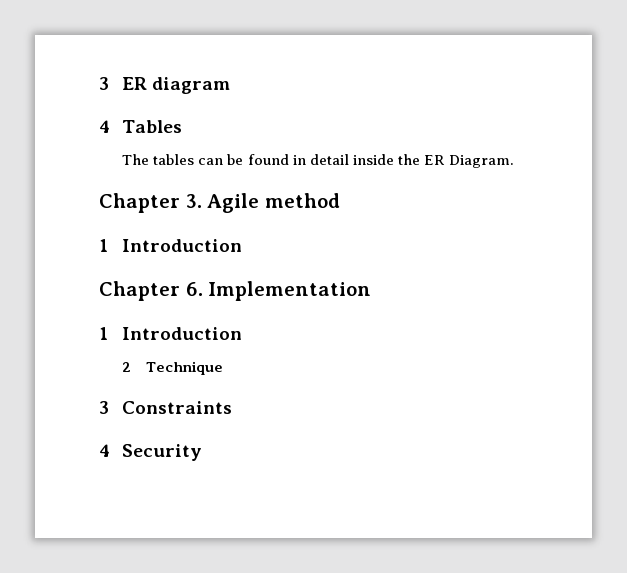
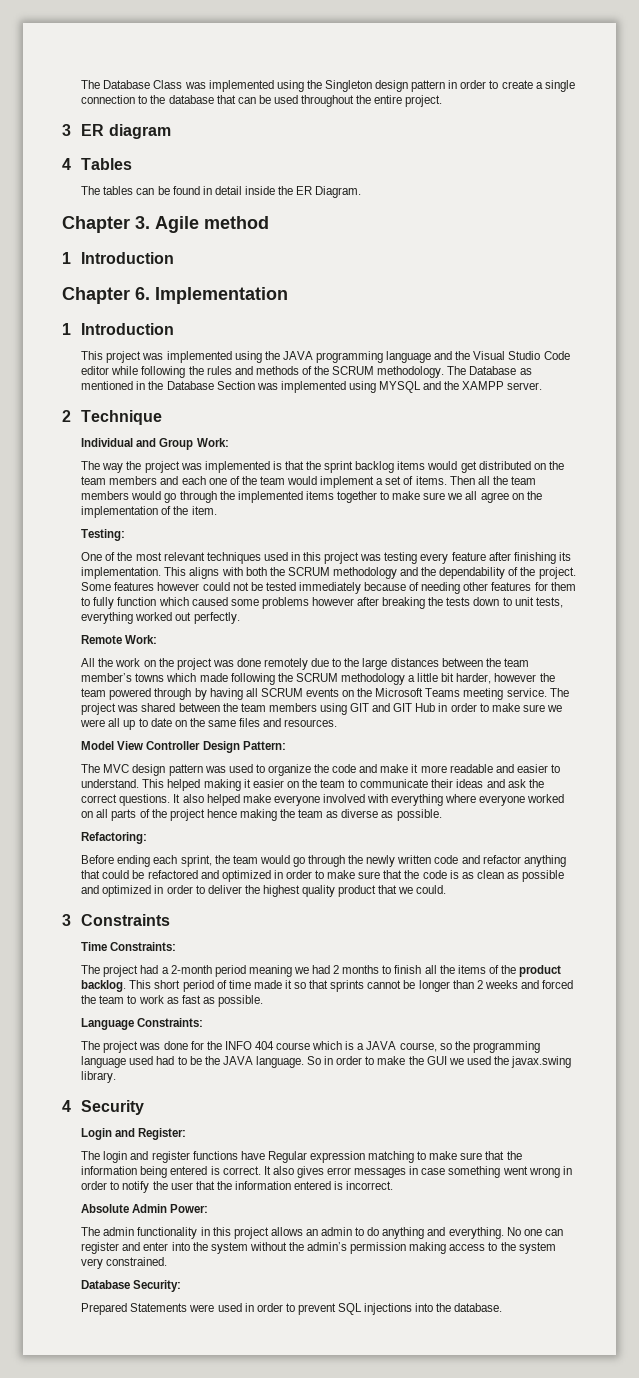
(99, 83) none -> [81,80,575,92] [81,95,443,107] The Database Class was implemented using the Singleton design pattern in order to create a single connection to the database that can be used throughout the entire project. //
[122,361,223,375] [99,401,233,414] [99,444,203,461] 2 Technique // 3 Constraints // 4 Security -> [81,351,570,363] [81,366,532,378] [81,381,543,393] [62,410,163,425] [81,438,229,450] [81,461,564,473] [81,476,536,488] [81,491,542,503] [81,506,217,518] [81,529,126,541] [81,552,571,564] [81,567,576,579] [81,582,576,594] [81,597,563,609] [81,612,240,624] [81,635,158,644] [81,658,529,670] [81,673,555,685] [81,688,569,700] [81,703,562,715] [80,718,338,730] [81,741,286,753] [81,764,560,776] [81,779,544,791] [81,794,565,806] [81,809,442,821] [81,832,148,844] [81,855,566,867] [81,870,565,882] [81,885,447,897] [62,914,171,926] [81,942,177,951] [81,965,562,977] [81,980,574,992] [81,995,263,1007] [81,1018,204,1030] [81,1041,540,1053] [81,1056,572,1068] [81,1071,117,1083] [62,1100,145,1115] [81,1128,187,1140] [81,1151,522,1163] [81,1166,572,1178] [81,1181,394,1193] [81,1204,209,1213] [81,1227,563,1239] [81,1242,556,1254] [81,1257,168,1269] [81,1280,182,1292] [81,1303,503,1315] This project was implemented using the JAVA programming language and the Visual Studio Code editor while following the rules and methods of the SCRUM methodology. The Database as mentioned in the Database Section was implemented using MYSQL and the XAMPP server. // 2 Technique // Individual and Group Work: // The way the project was implemented is that the sprint backlog items would get distributed on the team members and each one of the team would implement a set of items. Then all the team members would go through the implemented items together to make sure we all agree on the implementation of the item. // Testing: // One of the most relevant techniques used in this project was testing every feature after finishing its implementation. This aligns with both the SCRUM methodology and the dependability of the project. Some features however could not be tested immediately because of needing other features for them to fully function which caused some problems however after breaking the tests down to unit tests, everything worked out perfectly. // Remote Work: // All the work on the project was done remotely due to the large distances between the team member’s towns which made following the SCRUM methodology a little bit harder, however the team powered through by having all SCRUM events on the Microsoft Teams meeting service. The project was shared between the team members using GIT and GIT Hub in order to make sure we were all up to date on the same files and resources. // Model View Controller Design Pattern: // The MVC design pattern was used to organize the code and make it more readable and easier to understand. This helped making it easier on the team to communicate their ideas and ask the correct questions. It also helped make everyone involved with everything where everyone worked on all parts of the project hence making the team as diverse as possible. // Refactoring: // Before ending each sprint, the team would go through the newly written code and refactor anything that could be refactored and optimized in order to make sure that the code is as clean as possible and optimized in order to deliver the highest quality product that we could. // 3 Constraints // Time Constraints: // The project had a 2-month period meaning we had 2 months to finish all the items of the product backlog. This short period of time made it so that sprints cannot be longer than 2 weeks and forced the team to work as fast as possible. // Language Constraints: // The project was done for the INFO 404 course which is a JAVA course, so the programming language used had to be the JAVA language. So in order to make the GUI we used the javax.swing library. // 4 Security // Login and Register: // The login and register functions have Regular expression matching to make sure that the information being entered is correct. It also gives error messages in case something went wrong in order to notify the user that the information entered is incorrect. // Absolute Admin Power: // The admin functionality in this project allows an admin to do anything and everything. No one can register and enter into the system without the admin’s permission making access to the system very constrained. // Database Security: // Prepared Statements were used in order to prevent SQL injections into the database.

